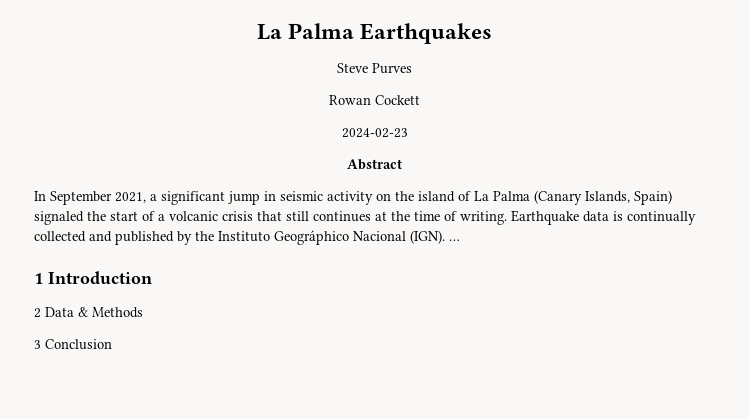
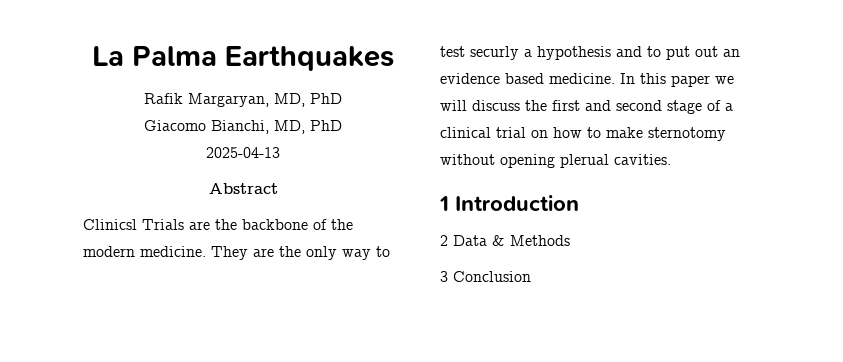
[337,63,412,74] [329,95,420,105] [341,128,408,138] [347,159,402,170] [34,190,672,205] [34,210,696,225] [34,230,460,245] Steve Purves // Rowan Cockett // 2024-02-23 // Abstract // In September 2021, a significant jump in seismic activity on the island of La Palma (Canary Islands, Spain) signaled the start of a volcanic crisis that still continues at the time of writing. Earthquake data is continually collected and published by the Instituto Geográphico Nacional (IGN). … -> [144,93,342,107] [144,120,342,134] [206,147,280,158] [208,183,278,194] [83,219,353,230] [83,246,390,260] [440,46,740,60] [440,73,734,87] [440,100,733,114] [440,127,726,141] [440,154,671,168] Rafik Margaryan, MD, PhD // Giacomo Bianchi, MD, PhD // 2025-04-13 // Abstract // Clinicsl Trials are the backbone of the modern medicine. They are the only way to test securly a hypothesis and to put out an evidence based medicine. In this paper we will discuss the first and second stage of a clinical trial on how to make sternotomy without opening plerual cavities.

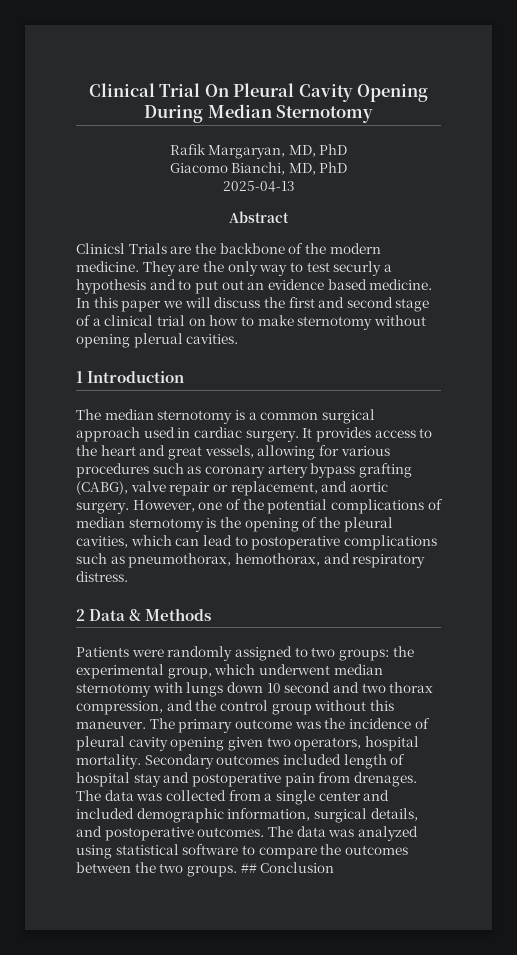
[92,46,394,71] La Palma Earthquakes -> [88,83,429,102] [144,104,373,123] Clinical Trial On Pleural Cavity Opening During Median Sternotomy
[440,235,570,246] [440,271,448,282] 2 Data & Methods // 3 -> [76,409,375,424] [76,427,433,442] [76,445,390,460] [76,463,412,478] [76,481,388,496] [76,499,443,514] [76,517,393,532] [76,535,437,550] [76,553,426,568] [76,571,128,582] [76,608,212,621] [76,646,414,661] [76,664,383,679] [76,682,434,697] [76,700,394,715] [76,718,430,733] [76,736,419,751] [76,754,406,769] [76,772,417,787] [76,790,390,805] [76,808,418,823] [76,826,418,841] [76,844,408,859] [76,862,257,877] The median sternotomy is a common surgical approach used in cardiac surgery. It provides access to the heart and great vessels, allowing for various procedures such as coronary artery bypass grafting (CABG), valve repair or replacement, and aortic surgery. However, one of the potential complications of median sternotomy is the opening of the pleural cavities, which can lead to postoperative complications such as pneumothorax, hemothorax, and respiratory distress. // 2 Data & Methods // Patients were randomly assigned to two groups: the experimental group, which underwent median sternotomy with lungs down 10 second and two thorax compression, and the control group without this maneuver. The primary outcome was the incidence of pleural cavity opening given two operators, hospital mortality. Secondary outcomes included length of hospital stay and postoperative pain from drenages. The data was collected from a single center and included demographic information, surgical details, and postoperative outcomes. The data was analyzed using statistical software to compare the outcomes between the two groups. ##

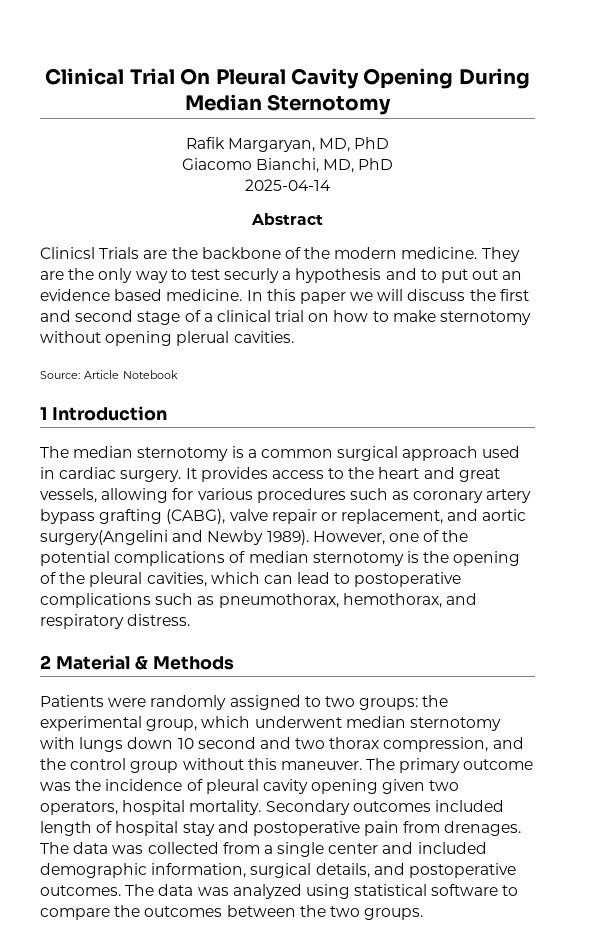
[222,181,295,192] 2025-04-13 -> [245,179,331,191] 2025-04-14
(239, 339) none -> [40,370,179,379] // Source: Article Notebook
[76,502,129,514] surgery. -> [40,530,309,545] surgery(Angelini and Newby 1989).
[89,609,126,621] Data -> [55,655,131,670] Material
[240,862,335,873] ## Conclusion -> (424, 914) none

